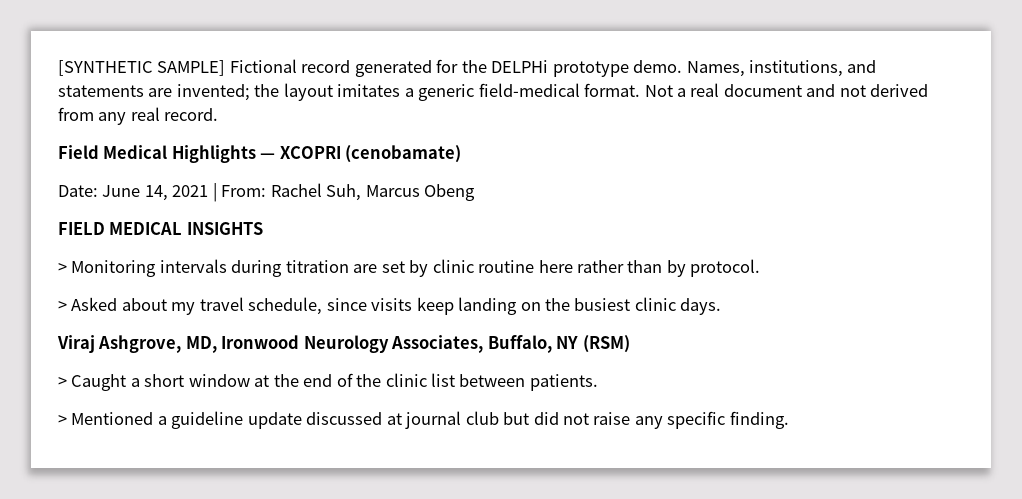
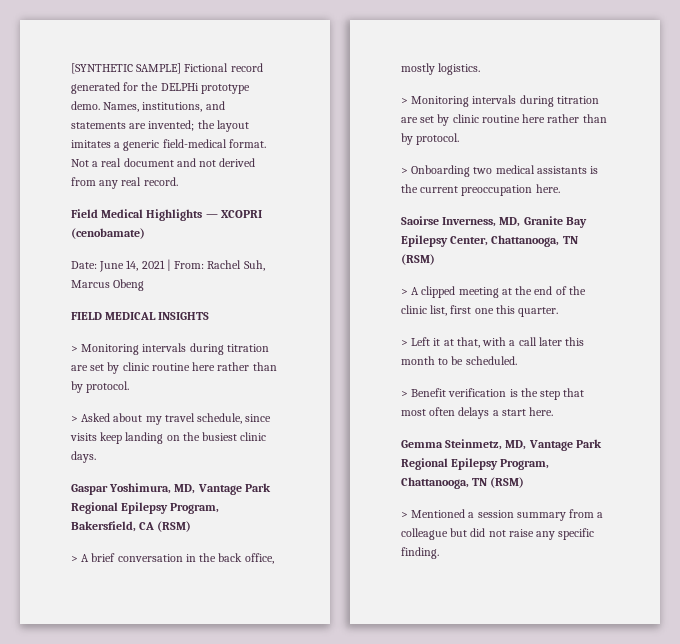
[57,335,630,353] [58,374,250,391] Viraj Ashgrove, MD, Ironwood Neurology Associates, Buffalo, NY (RSM) // > Caught a short window -> [71,483,271,495] [71,502,220,514] [71,521,192,532] [71,553,274,564] [401,63,481,75] [401,95,599,107] [401,114,607,126] [401,133,460,145] [401,165,599,177] [401,184,560,196] [401,216,587,228] [401,235,578,247] [401,254,435,265] [401,286,499,298] Gaspar Yoshimura, MD, Vantage Park Regional Epilepsy Program, Bakersfield, CA (RSM) // > A brief conversation in the back office, mostly logistics. // > Monitoring intervals during titration are set by clinic routine here rather than by protocol. // > Onboarding two medical assistants is the current preoccupation here. // Saoirse Inverness, MD, Granite Bay Epilepsy Center, Chattanooga, TN (RSM) // > A clipped meeting
[431,373,598,391] [58,411,499,429] list between patients. // > Mentioned a guideline update discussed at journal club -> [430,305,559,317] [401,337,585,348] [401,356,517,365] [401,388,585,400] [401,407,554,419] [401,439,602,451] [401,458,550,470] [401,477,525,489] [401,509,604,521] [401,528,448,540] list, first one this quarter. // > Left it at that, with a call later this month to be scheduled. // > Benefit verification is the step that most often delays a start here. // Gemma Steinmetz, MD, Vantage Park Regional Epilepsy Program, Chattanooga, TN (RSM) // > Mentioned a session summary from a colleague

